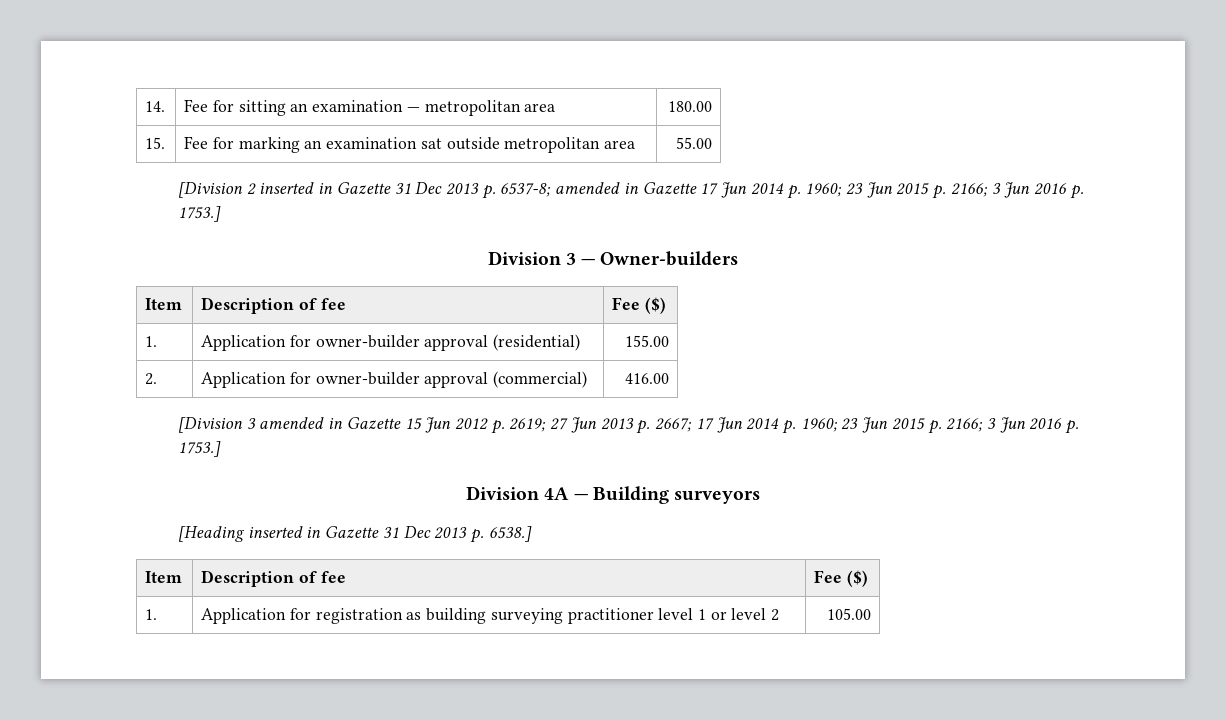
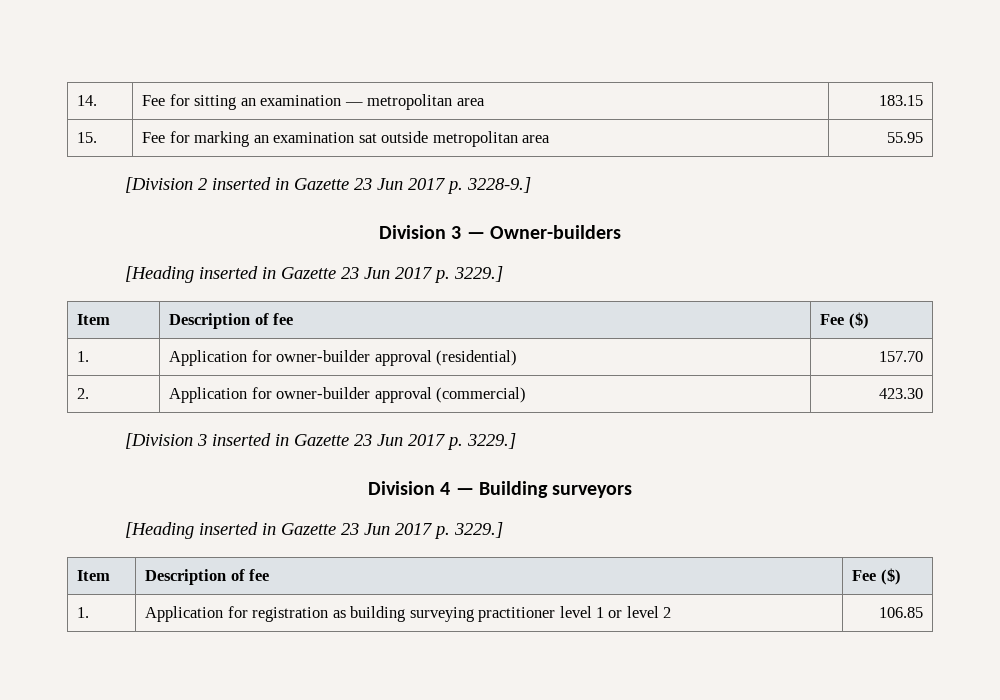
[667,101,712,112] 180.00 -> [878,95,923,106] 183.15
[675,137,712,149] 55.00 -> [886,132,923,143] 55.95
[394,182,1084,199] [177,206,221,222] [487,251,739,266] 31 Dec 2013 p. 6537-8; amended in Gazette 17 Jun 2014 p. 1960; 23 Jun 2015 p. 2166; 3 Jun 2016 p. 1753.] // Division 3 — Owner-builders -> [353,177,531,194] [379,225,621,239] [124,266,503,283] 23 Jun 2017 p. 3228-9.] // Division 3 — Owner-builders // [Heading inserted in Gazette 23 Jun 2017 p. 3229.]
[624,335,669,347] 155.00 -> [878,351,923,362] 157.70
[624,373,669,384] 416.00 -> [878,388,923,399] 423.30
[259,417,1080,434] [177,441,221,457] [465,486,570,500] amended in Gazette 15 Jun 2012 p. 2619; 27 Jun 2013 p. 2667; 17 Jun 2014 p. 1960; 23 Jun 2015 p. 2166; 3 Jun 2016 p. 1753.] // Division 4A -> [211,433,516,450] [367,481,451,495] inserted in Gazette 23 Jun 2017 p. 3229.] // Division 4
[382,526,532,543] 31 Dec 2013 p. 6538.] -> [340,522,503,539] 23 Jun 2017 p. 3229.]
[826,608,871,620] 105.00 -> [878,607,923,618] 106.85

